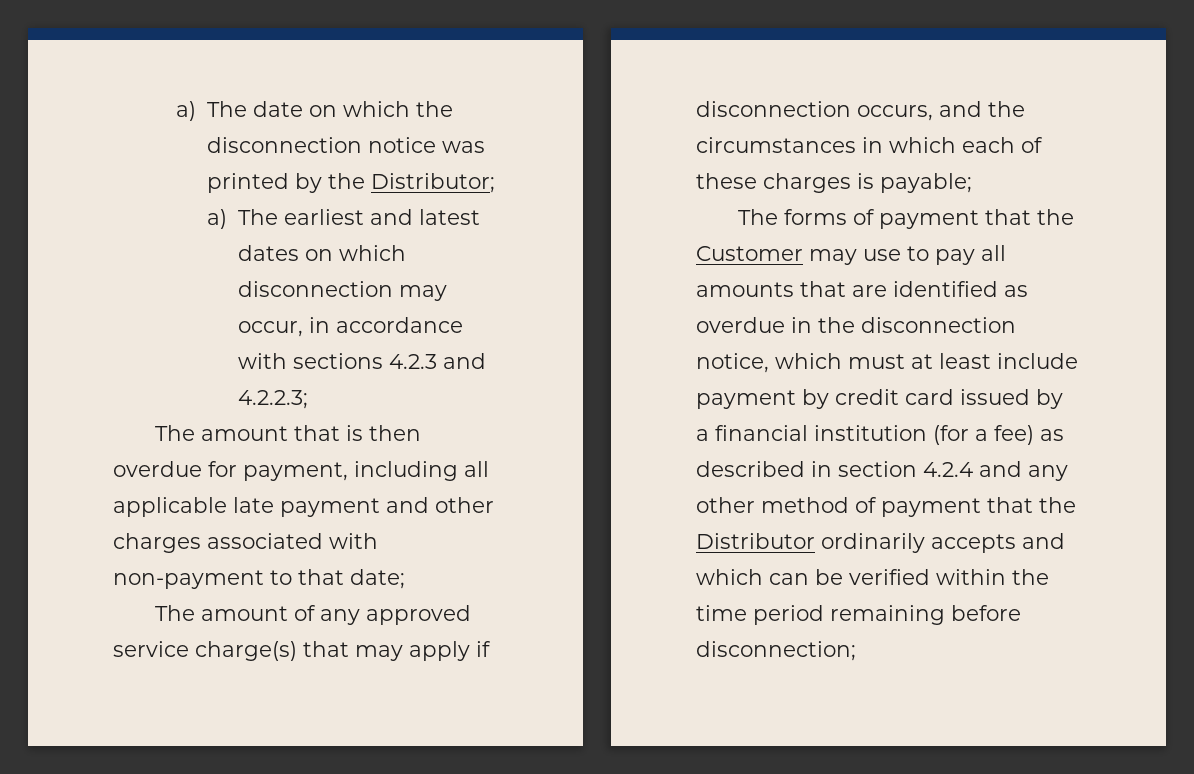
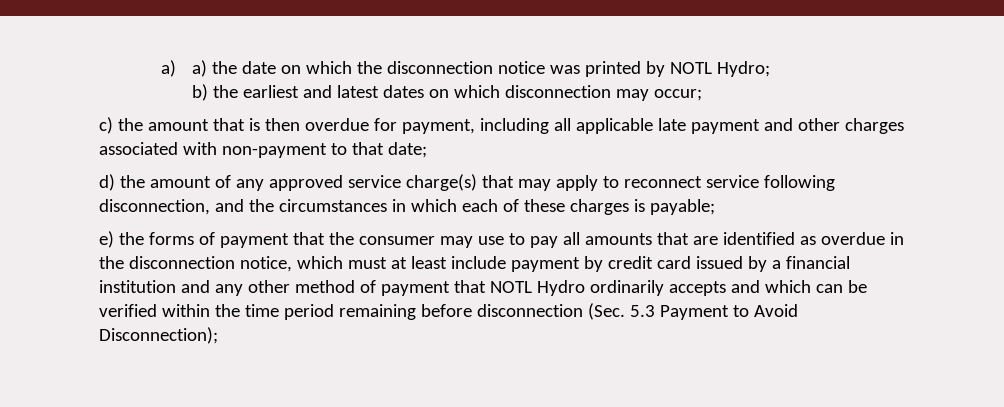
[175,101,247,121] a) The -> [161,60,238,77] a) a) the
[327,173,495,193] [206,209,279,229] the Distributor; // a) The -> [670,61,771,77] [192,84,239,101] NOTL Hydro; // b) the
[238,317,464,337] [238,353,487,369] [238,390,309,409] [155,425,196,441] occur, in accordance with sections 4.2.3 and 4.2.2.3; // The -> [654,89,703,101] [99,117,143,134] occur; // c) the
[155,605,196,621] The -> [99,174,145,191] d) the
[476,641,491,657] [696,101,933,121] if disconnection occurs, -> [602,175,835,191] [99,199,210,215] to reconnect service following disconnection,
[738,209,779,225] The -> [99,231,144,248] e) the
[696,246,803,261] Customer -> [358,236,435,245] consumer
[933,425,1064,445] [696,461,973,477] (for a fee) as described in section 4.2.4 -> (176, 286) none
[1039,497,1076,513] [696,533,815,549] the Distributor -> [489,280,585,296] NOTL Hydro
[696,641,856,661] disconnection; -> [476,303,798,320] [99,327,218,344] disconnection (Sec. 5.3 Payment to Avoid Disconnection);

